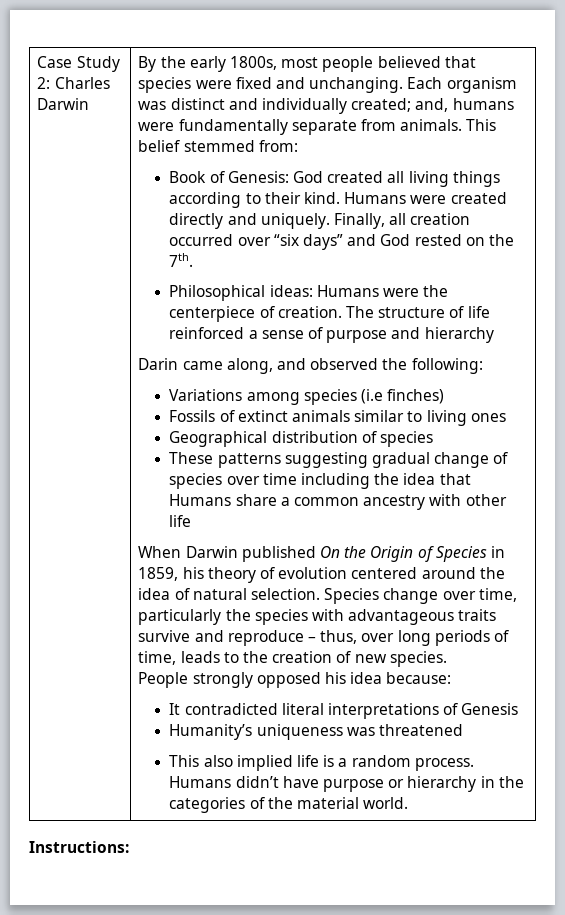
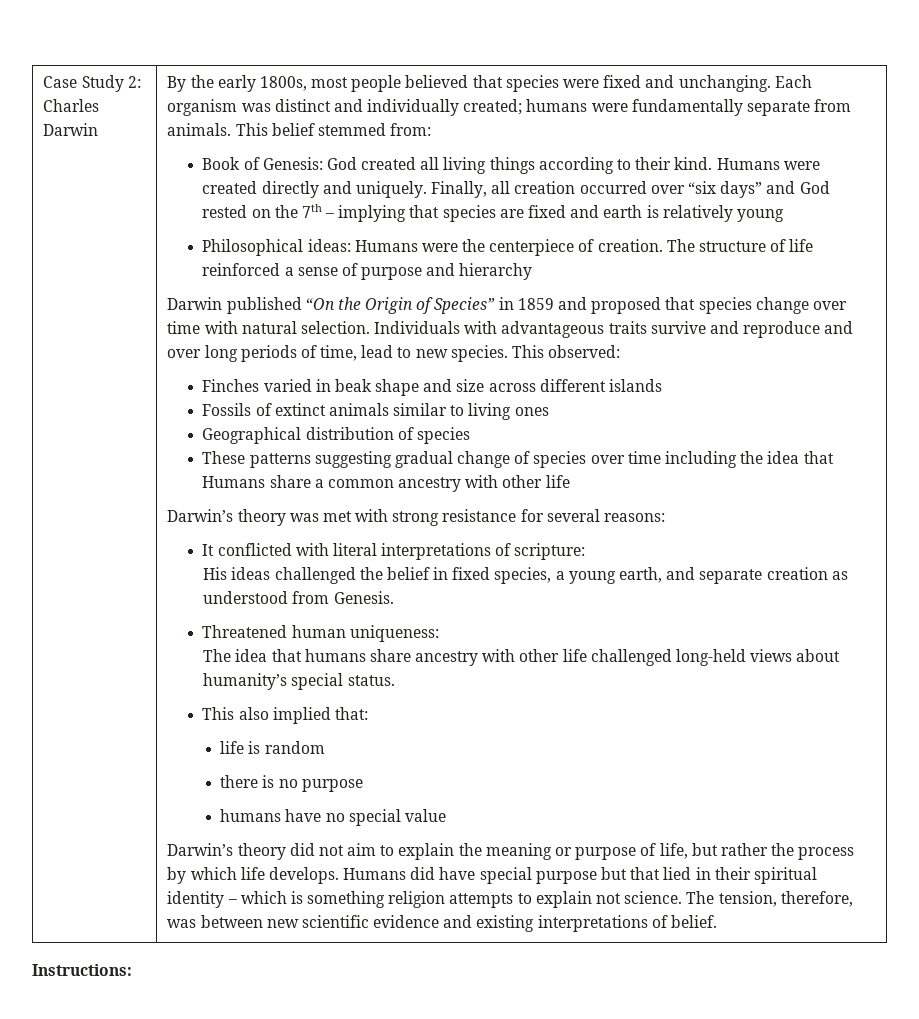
[415,98,449,112] and, -> (523, 107) none
[169,253,194,267] 7th. -> [301,204,784,222] 7th – implying that species are fixed and earth is relatively young
[138,358,483,374] [169,389,445,405] Darin came along, and observed the following: // Variations among species (i.e finches) -> [167,297,847,314] [167,321,854,338] [167,345,621,362] [202,379,662,396] Darwin published “On the Origin of Species” in 1859 and proposed that species change over time with natural selection. Individuals with advantageous traits survive and reproduce and over long periods of time, lead to new species. This observed: // Finches varied in beak shape and size across different islands
[138,546,505,562] [138,567,505,583] [138,588,517,604] [138,609,497,625] [138,630,509,646] [138,651,447,667] [138,672,452,688] When Darwin published On the Origin of Species in 1859, his theory of evolution centered around the idea of natural selection. Species change over time, particularly the species with advantageous traits survive and reproduce – thus, over long periods of time, leads to the creation of new species. // People strongly opposed his idea because: -> [167,509,666,526] Darwin’s theory was met with strong resistance for several reasons:
[184,703,278,715] contradicted -> [217,543,329,556] conflicted with
[461,703,519,715] [169,724,463,740] Genesis // Humanity’s uniqueness was threatened -> [514,543,586,560] [203,567,848,584] [203,591,394,604] [202,625,439,642] [203,649,841,666] [203,673,395,690] scripture: // His ideas challenged the belief in fixed species, a young earth, and separate creation as understood from Genesis. // Threatened human uniqueness: // The idea that humans share ancestry with other life challenged long-held views about humanity’s special status.
(293, 763) none -> [334,707,368,720] that: //
[338,758,348,767] a -> (261, 747) none
[414,758,474,771] [169,776,524,792] [169,797,409,813] process. Humans didn’t have purpose or hierarchy in the categories of the material world. -> [220,775,363,792] [220,809,446,826] [167,843,855,860] [167,867,817,884] [167,891,853,908] [167,915,718,932] // there is no purpose // humans have no special value // Darwin’s theory did not aim to explain the meaning or purpose of life, but rather the process by which life develops. Humans did have special purpose but that lied in their spiritual identity – which is something religion attempts to explain not science. The tension, therefore, was between new scientific evidence and existing interpretations of belief.

